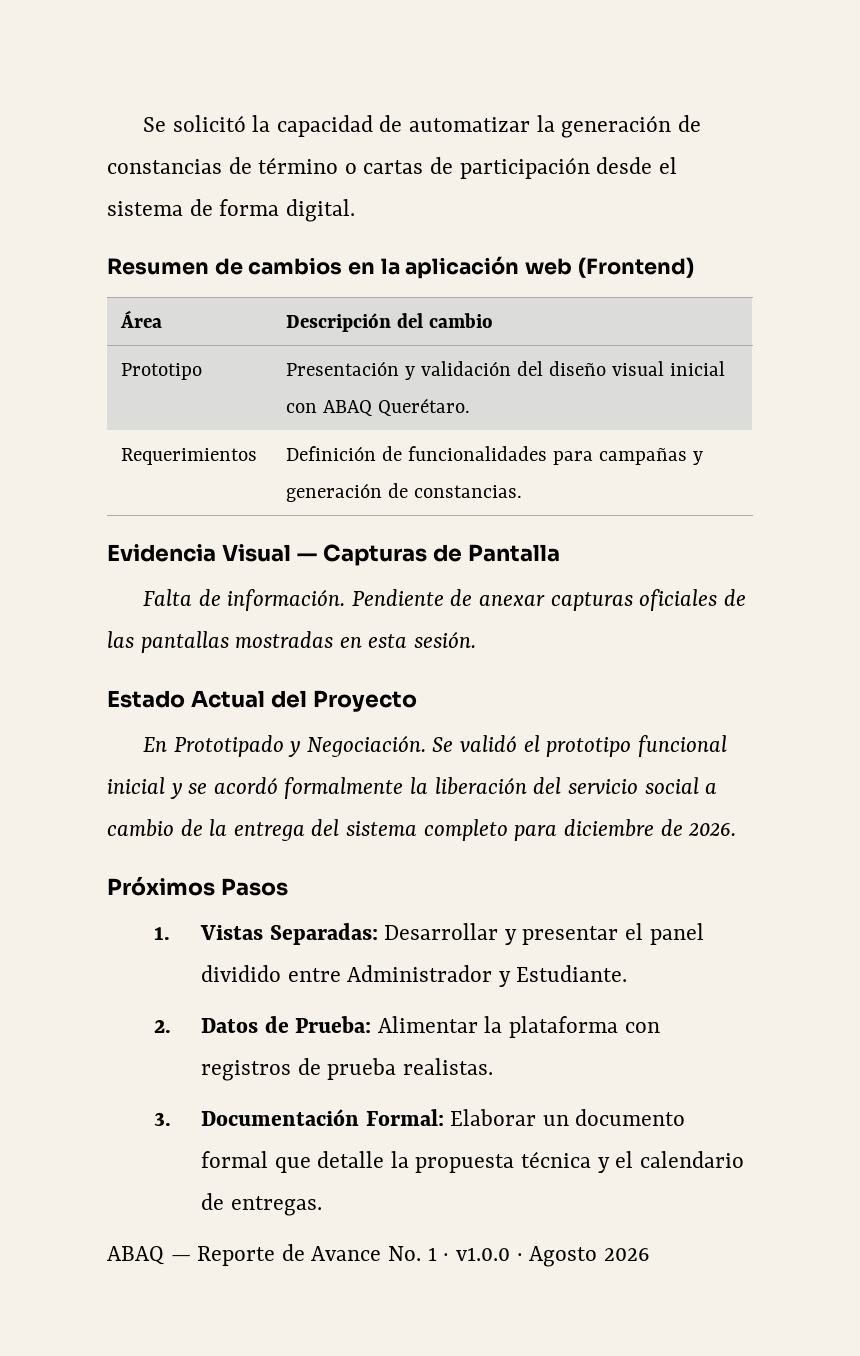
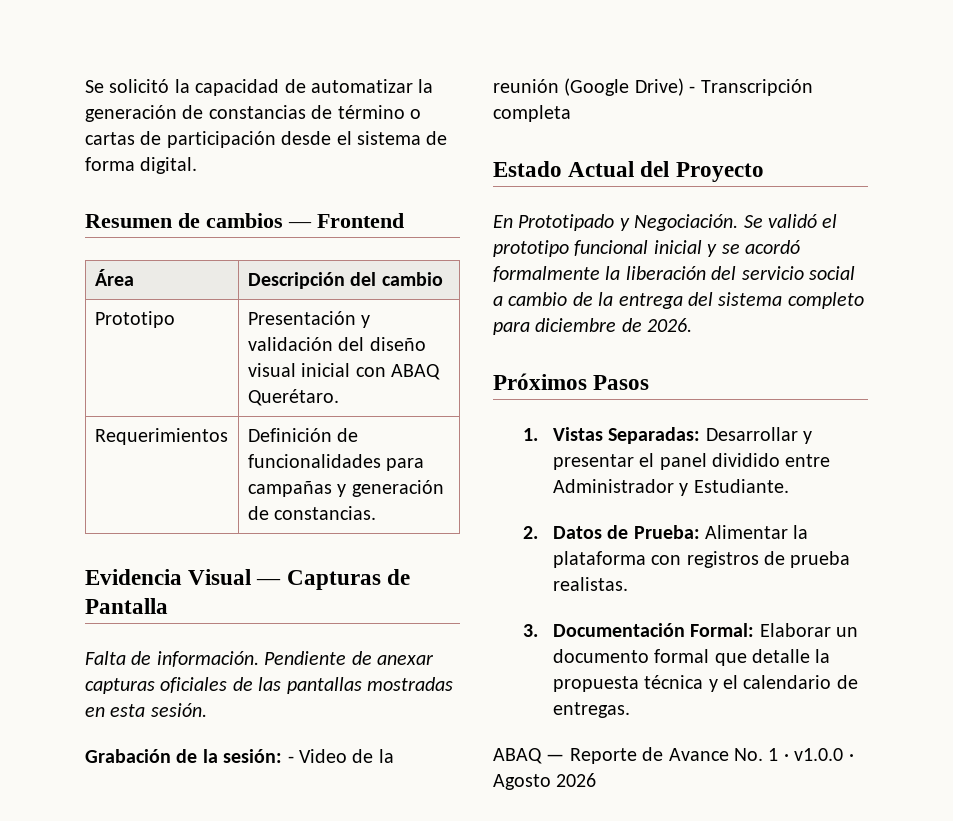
[348,256,694,279] en la aplicación web (Frontend) -> [288,213,404,228] — Frontend
(477, 639) none -> [85,749,394,763] [493,78,813,96] [493,105,571,122] // Grabación de la sesión: - Video de la reunión (Google Drive) - Transcripción completa

